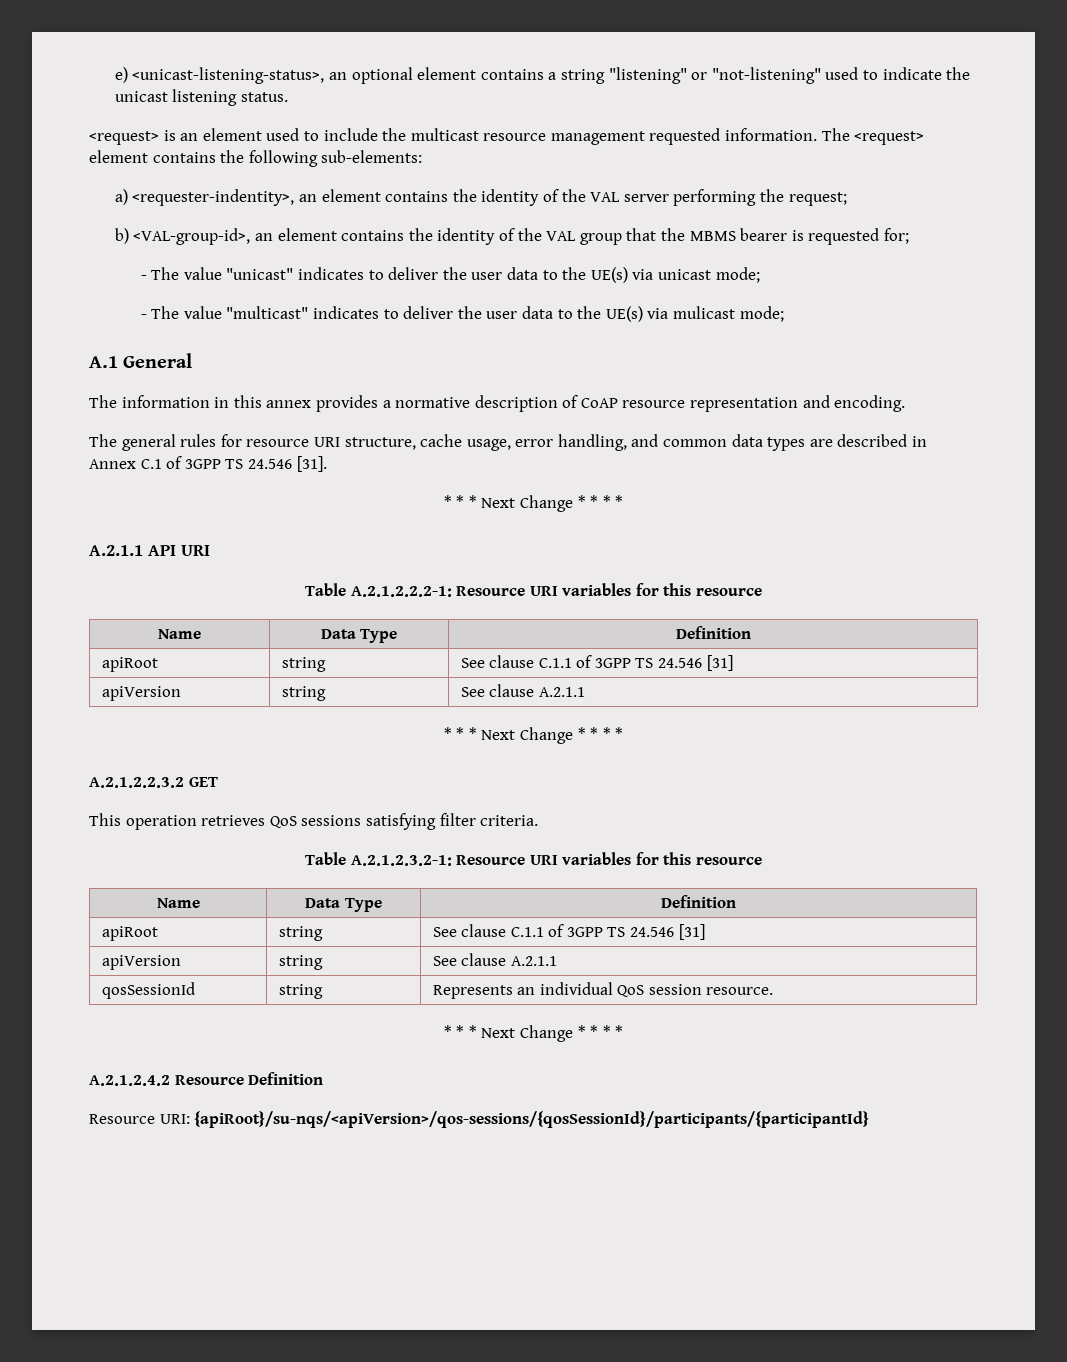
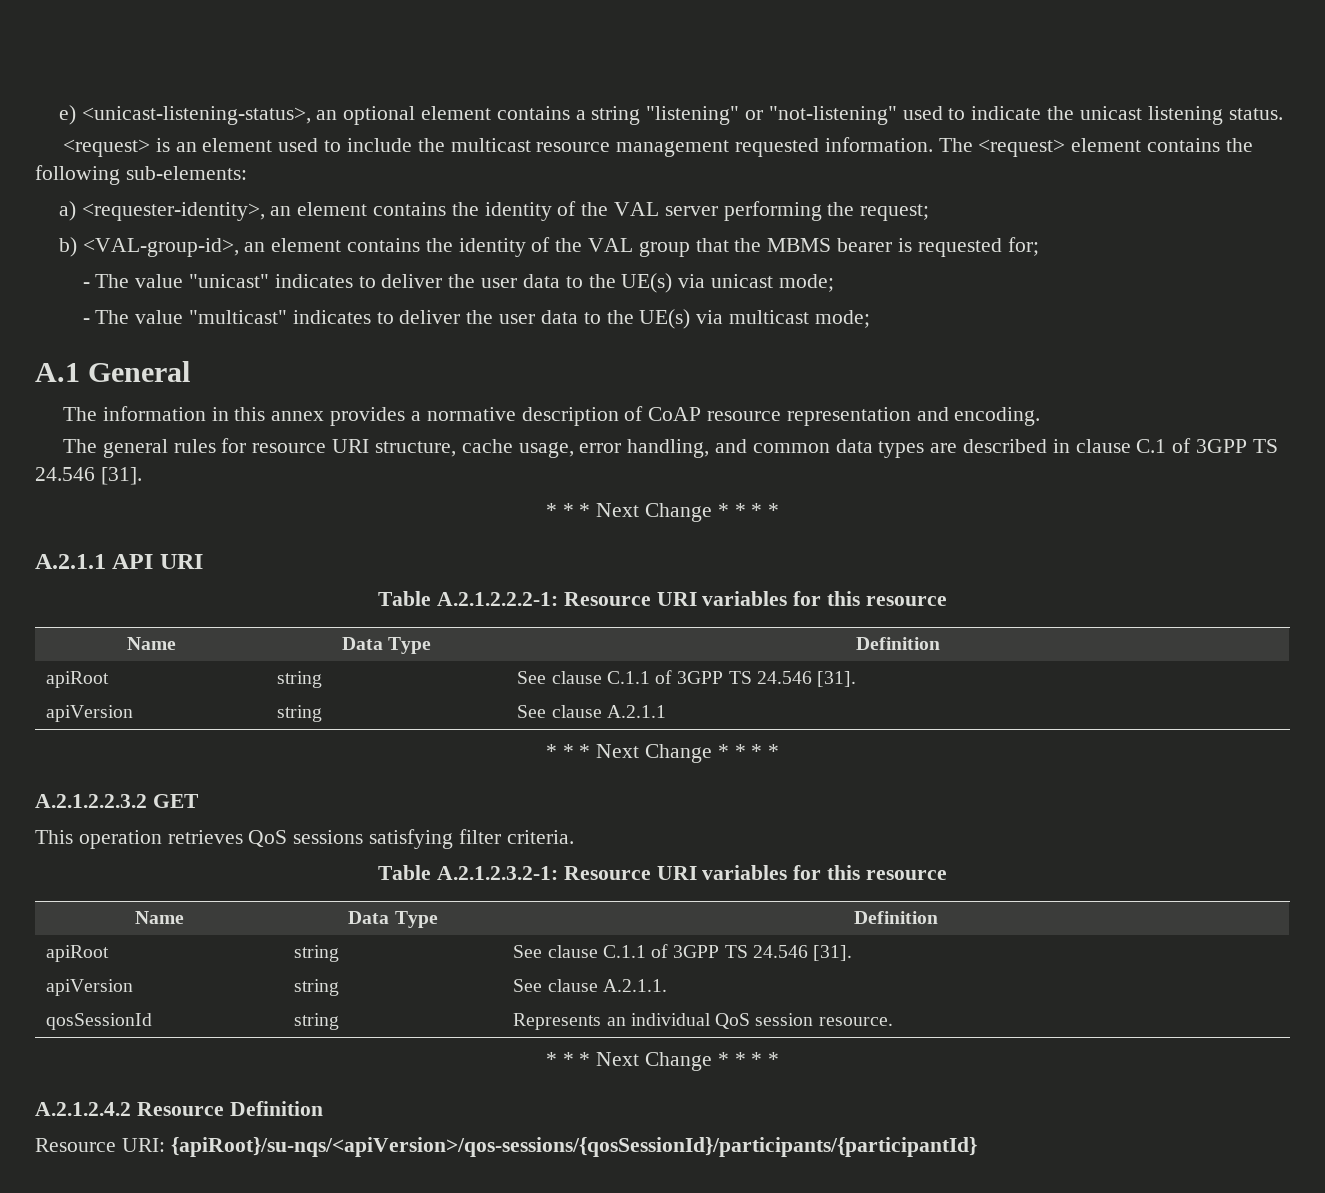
[132,189,295,206] <requester-indentity>, -> [81,202,265,221] <requester-identity>,
[672,306,735,319] mulicast -> [728,310,809,324] multicast
[89,459,136,469] Annex -> [1075,439,1131,453] clause
[706,655,733,671] [31] -> [817,671,857,687] [31].
[678,924,705,940] [101,955,181,970] [278,955,323,970] [432,953,557,966] [31] // apiVersion | string | See clause A.2.1.1 -> [813,945,853,961] [46,979,134,996] [294,979,340,996] [513,979,667,992] [31]. // apiVersion | string | See clause A.2.1.1.

